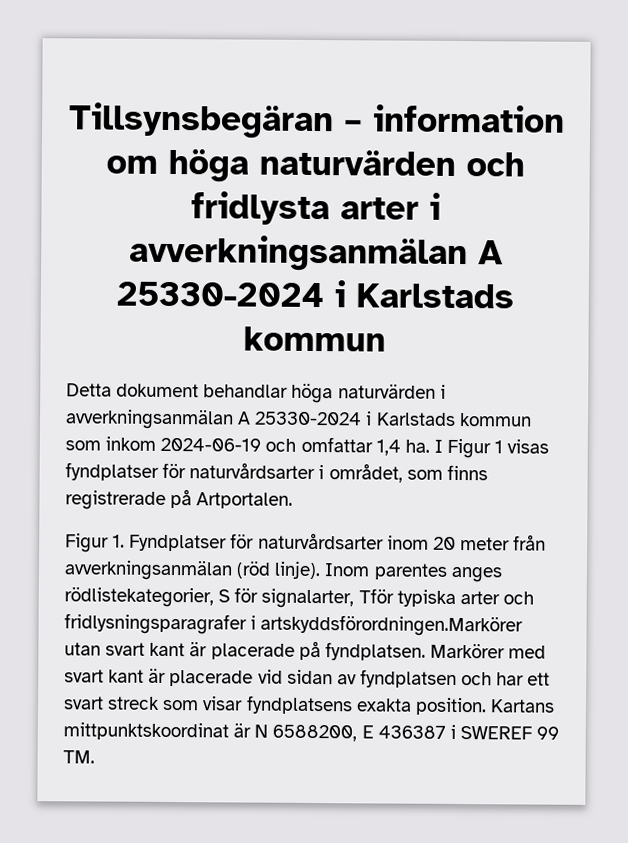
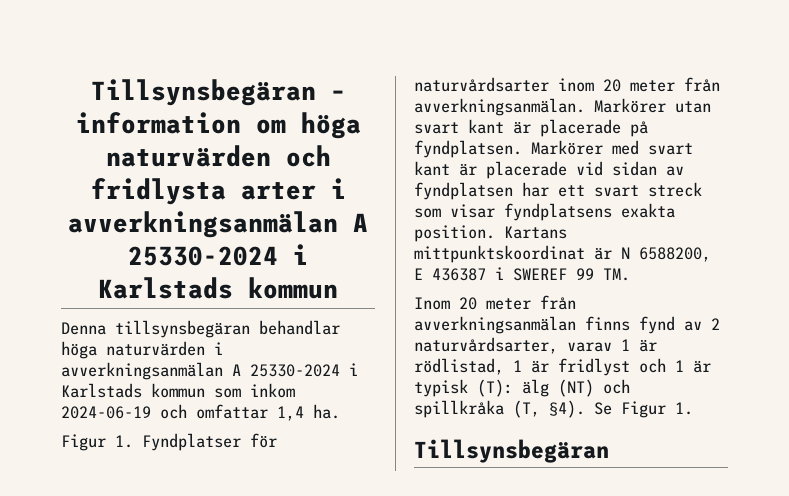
[66,383,200,398] Detta dokument -> [61,320,250,338] Denna tillsynsbegäran
[433,438,550,459] [65,462,488,483] [65,489,294,510] I Figur 1 visas fyndplatser för naturvårdsarter i området, som finns registrerade på Artportalen. -> (340, 411) none
[64,559,502,583] [64,586,534,609] [64,613,524,637] avverkningsanmälan (röd linje). Inom parentes anges rödlistekategorier, S för signalarter, Tför typiska arter och fridlysningsparagrafer i artskyddsförordningen.Markörer -> [414,98,666,116] avverkningsanmälan. Markörer
[461,672,493,686] och -> (513, 191) none
(95, 757) none -> [414,295,576,310] [414,316,720,334] [414,337,657,354] [414,358,711,376] [414,379,630,397] [414,400,693,418] [414,439,609,463] // Inom 20 meter från avverkningsanmälan finns fynd av 2 naturvårdsarter, varav 1 är rödlistad, 1 är fridlyst och 1 är typisk (T): älg (NT) och spillkråka (T, §4). Se Figur 1. // Tillsynsbegäran

